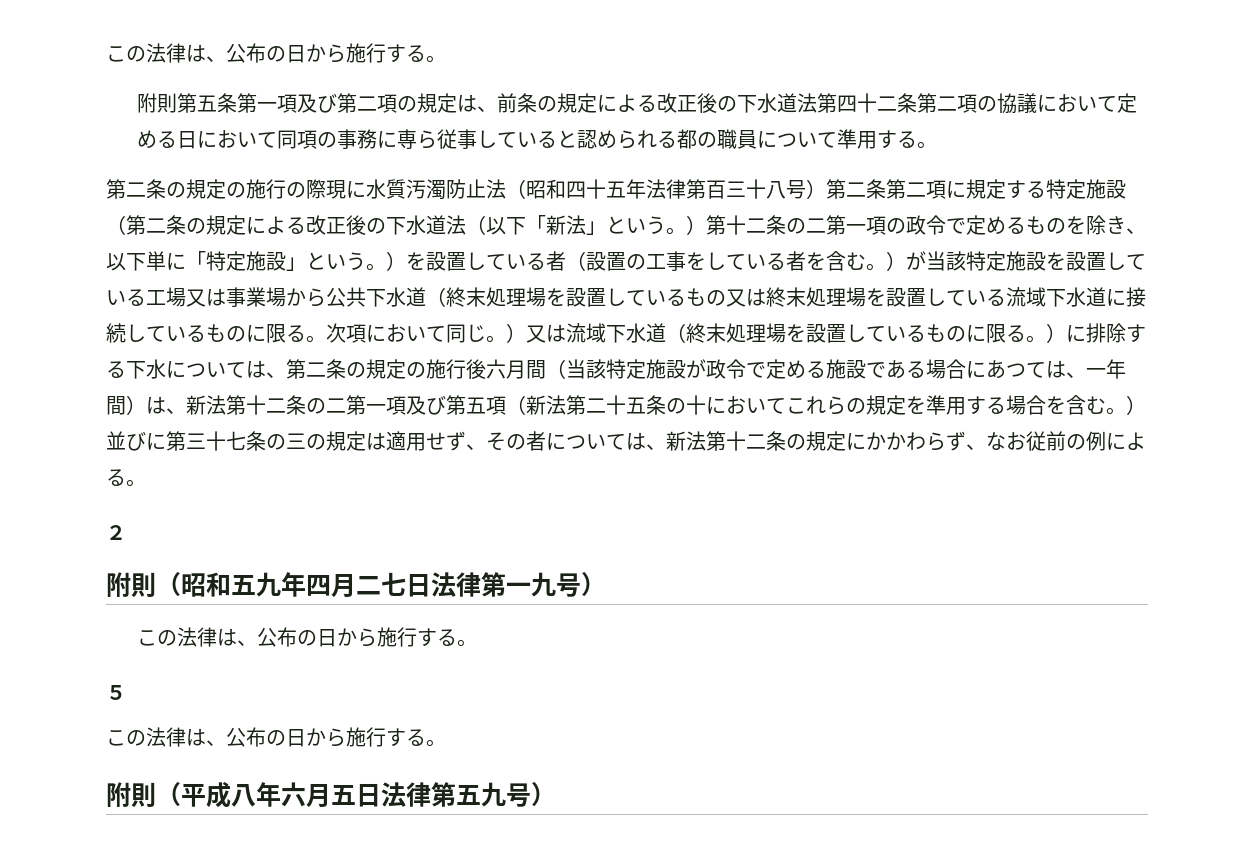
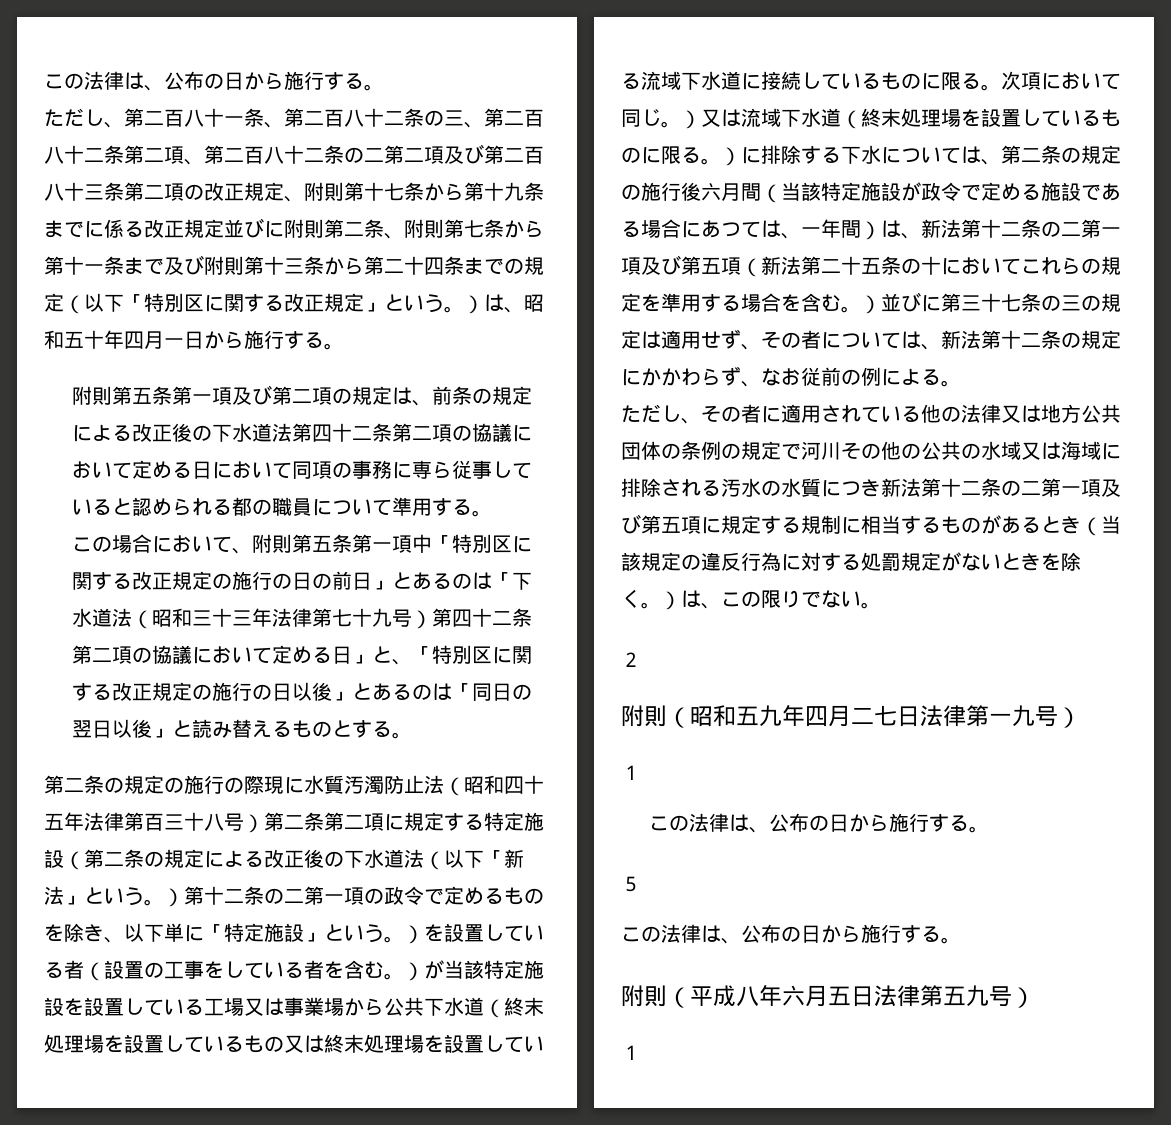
[106,43,446,63] この法律は、公布の日から施行する。 -> [44,71,384,91] [44,108,544,128] [44,144,544,165] [44,182,544,202] [44,218,544,239] [44,255,544,275] [44,293,544,314] [44,330,344,350] この法律は、公布の日から施行する。 // ただし、第二百八十一条、第二百八十二条の三、第二百八十二条第二項、第二百八十二条の二第二項及び第二百八十三条第二項の改正規定、附則第十七条から第十九条までに係る改正規定並びに附則第二条、附則第七条から第十一条まで及び附則第十三条から第二十四条までの規定（以下「特別区に関する改正規定」という。）は、昭和五十年四月一日から施行する。
(938, 145) none -> [71,534,532,554] [71,571,532,590] [71,608,532,629] [71,645,532,665] [71,682,532,701] [71,719,412,739] // この場合において、附則第五条第一項中「特別区に関する改正規定の施行の日の前日」とあるのは「下水道法（昭和三十三年法律第七十九号）第四十二条第二項の協議において定める日」と、「特別区に関する改正規定の施行の日以後」とあるのは「同日の翌日以後」と読み替えるものとする。
(146, 483) none -> [621,404,1121,424] [621,441,1121,460] [621,478,1121,497] [621,514,1121,536] [621,552,1081,571] [621,589,881,610] // ただし、その者に適用されている他の法律又は地方公共団体の条例の規定で河川その他の公共の水域又は海域に排除される汚水の水質につき新法第十二条の二第一項及び第五項に規定する規制に相当するものがあるとき（当該規定の違反行為に対する処罰規定がないときを除く。）は、この限りでない。
(606, 584) none -> [621,765,641,780] // １
(556, 794) none -> [621,1045,641,1060] // １

